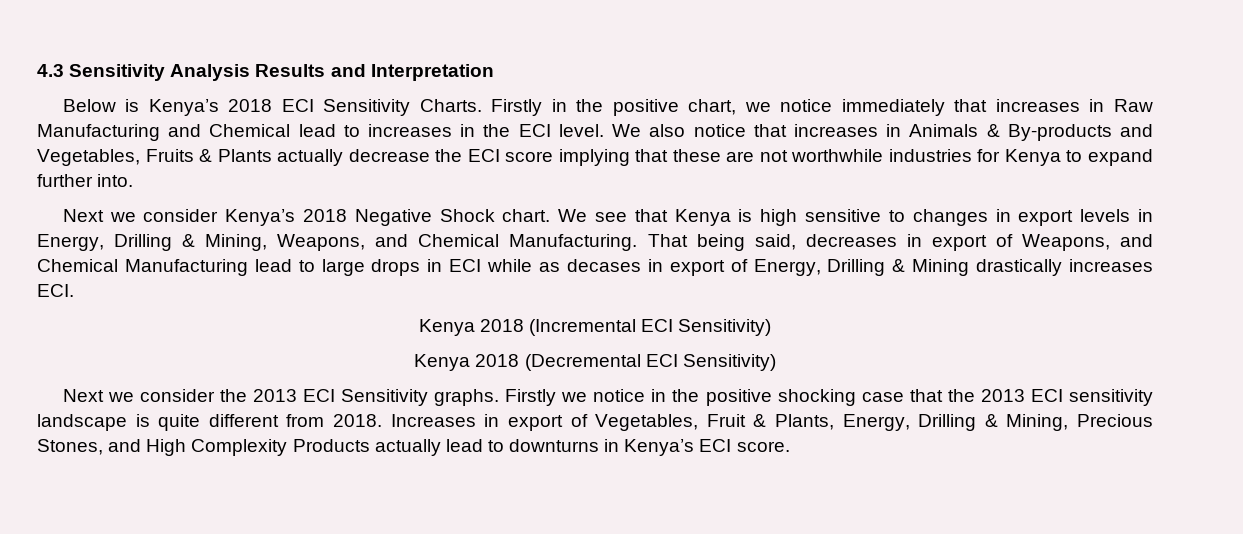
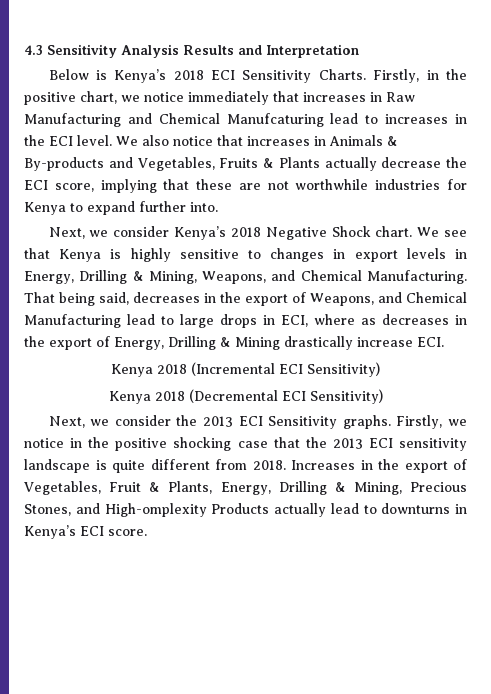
[491,99,543,116] Firstly -> [373,69,420,83] Firstly,
(291, 130) none -> [226,113,324,127] Manufcaturing
[505,151,554,162] score -> [54,183,94,192] score,
[62,209,104,222] Next -> [48,227,85,239] Next,
[760,209,798,226] high -> [130,248,171,262] highly
(922, 240) none -> [220,292,241,303] the
[449,259,663,272] ECI while as decases in -> [281,314,467,327] [24,336,45,347] ECI, where as decreases in the
[1069,259,1154,272] increases -> [357,337,413,347] increase
[62,389,104,402] Next -> [48,416,85,428] Next,
[505,389,557,406] Firstly -> [396,415,443,429] Firstly,
(500, 420) none -> [378,459,399,470] the
[146,439,288,456] High Complexity -> [104,503,207,517] High-omplexity

